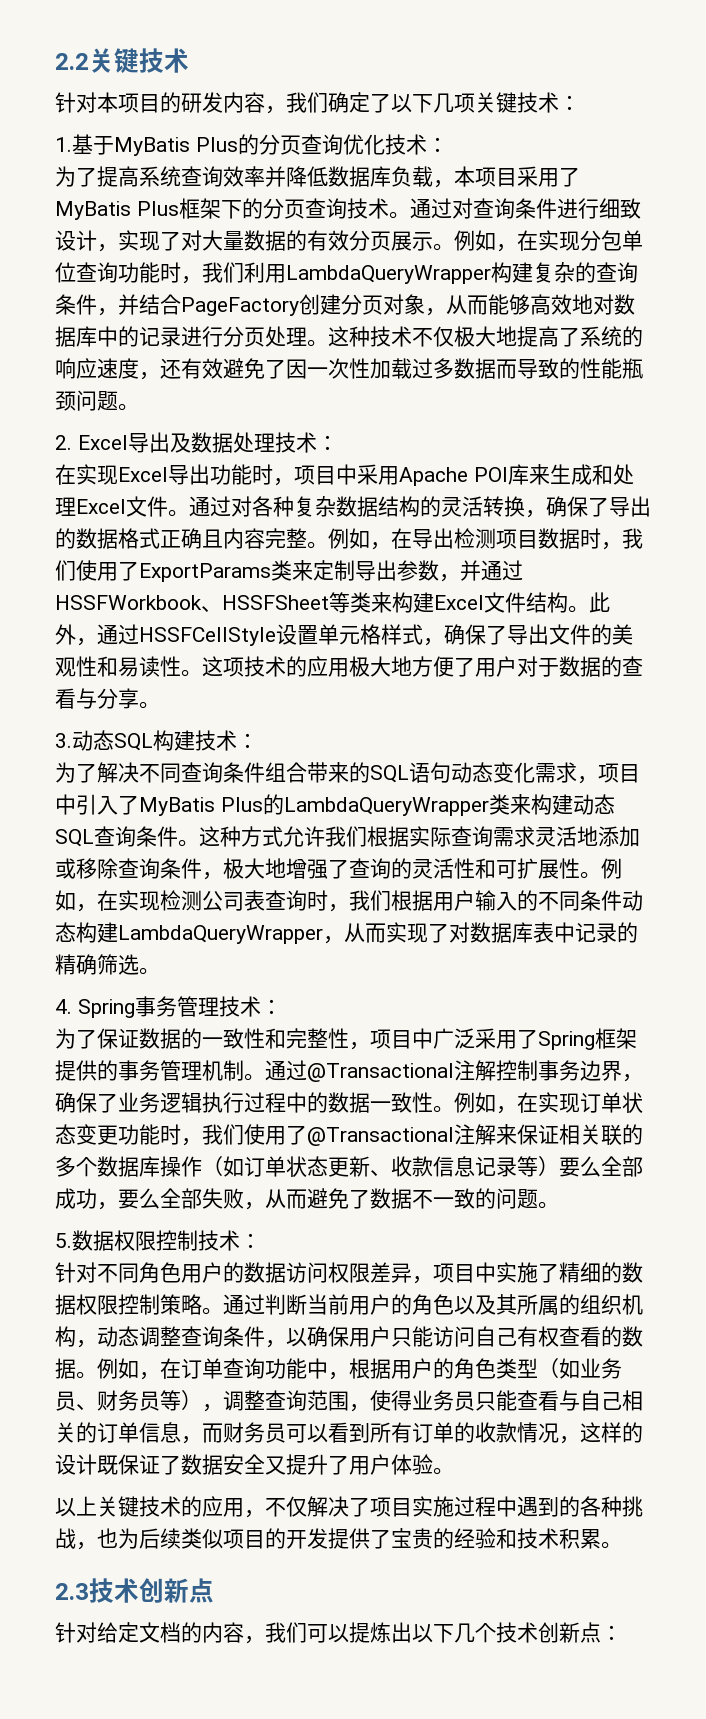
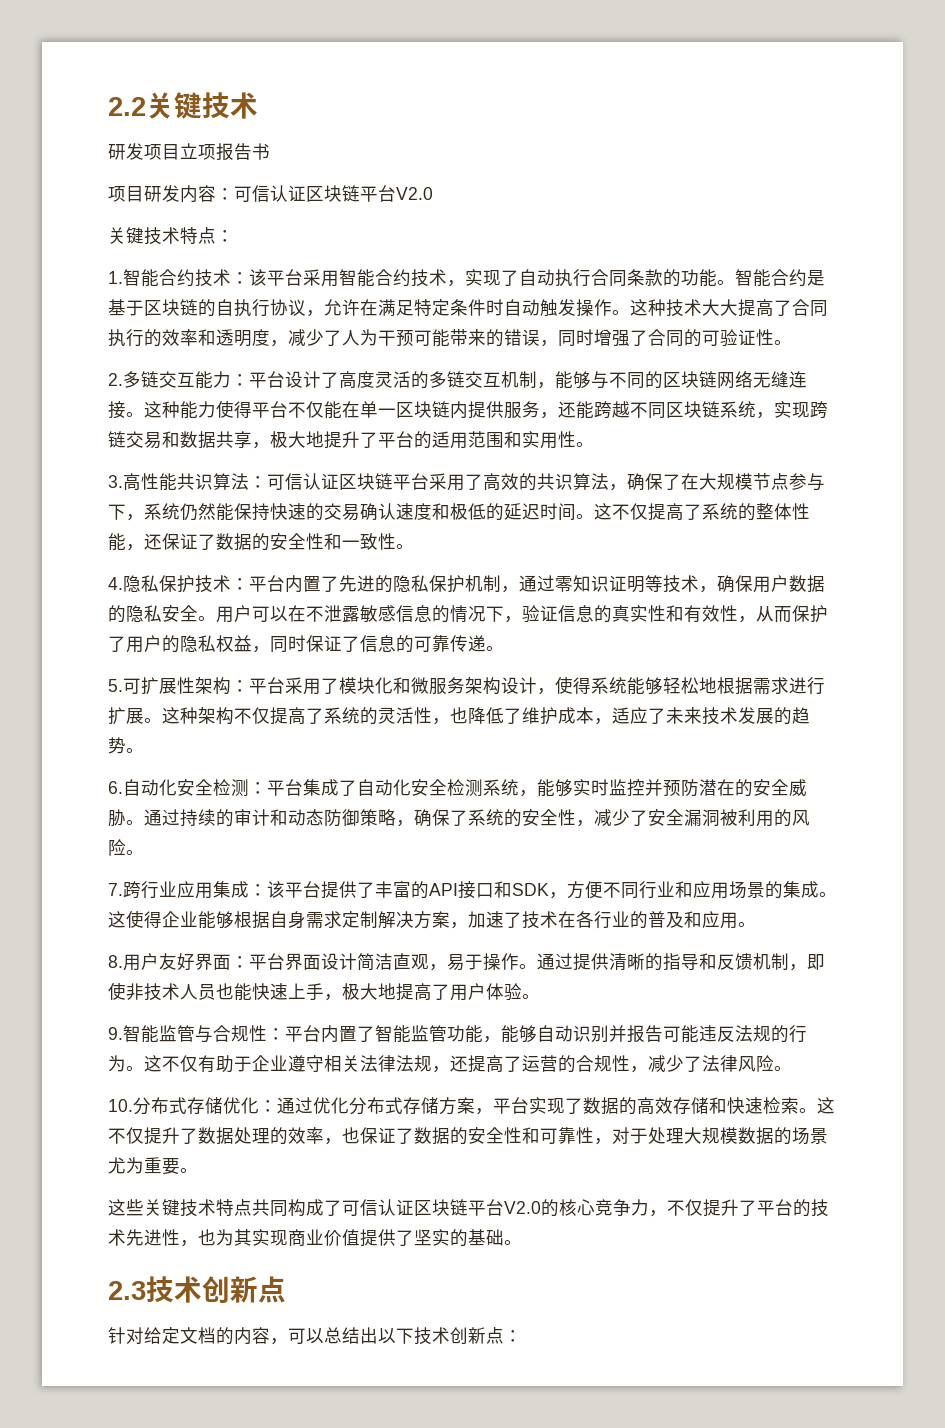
[55,92,559,114] 针对本项目的研发内容，我们确定了以下几项关键技术 -> [108,143,270,161] [108,185,433,203] [108,227,216,245] 研发项目立项报告书 // 项目研发内容：可信认证区块链平台V2.0 // 关键技术特点
[72,134,448,156] [55,166,580,188] [55,198,641,220] [55,230,643,252] [55,262,638,284] [55,294,635,316] [55,326,643,347] [55,358,643,380] [55,390,139,411] [55,432,338,453] [55,464,634,486] [55,496,651,518] [55,528,643,550] [55,560,523,582] [55,592,610,613] [55,624,633,646] [55,656,643,677] [55,688,160,709] [55,730,258,751] [55,762,640,784] [55,794,615,816] [55,826,640,847] [55,858,622,880] [55,890,643,912] [55,922,638,944] [55,954,160,975] [55,996,282,1018] [55,1028,637,1050] [55,1060,643,1082] [55,1092,643,1114] [55,1124,643,1146] [55,1156,643,1177] [55,1188,559,1210] [55,1230,261,1251] [55,1262,643,1284] [55,1294,643,1316] [55,1326,643,1348] [55,1358,622,1380] [55,1390,643,1412] [55,1422,643,1444] [55,1454,454,1475] [55,1496,643,1518] [55,1528,601,1550] 基于MyBatis Plus的分页查询优化技术： // 为了提高系统查询效率并降低数据库负载，本项目采用了MyBatis Plus框架下的分页查询技术。通过对查询条件进行细致设计，实现了对大量数据的有效分页展示。例如，在实现分包单位查询功能时，我们利用LambdaQueryWrapper构建复杂的查询条件，并结合PageFactory创建分页对象，从而能够高效地对数据库中的记录进行分页处理。这种技术不仅极大地提高了系统的响应速度，还有效避免了因一次性加载过多数据而导致的性能瓶颈问题。 // 2. Excel导出及数据处理技术： // 在实现Excel导出功能时，项目中采用Apache POI库来生成和处理Excel文件。通过对各种复杂数据结构的灵活转换，确保了导出的数据格式正确且内容完整。例如，在导出检测项目数据时，我们使用了ExportParams类来定制导出参数，并通过HSSFWorkbook、HSSFSheet等类来构建Excel文件结构。此外，通过HSSFCellStyle设置单元格样式，确保了导出文件的美观性和易读性。这项技术的应用极大地方便了用户对于数据的查看与分享。 // 3.动态SQL构建技术： // 为了解决不同查询条件组合带来的SQL语句动态变化需求，项目中引入了MyBatis Plus的LambdaQueryWrapper类来构建动态SQL查询条件。这种方式允许我们根据实际查询需求灵活地添加或移除查询条件，极大地增强了查询的灵活性和可扩展性。例如，在实现检测公司表查询时，我们根据用户输入的不同条件动态构建LambdaQueryWrapper，从而实现了对数据库表中记录的精确筛选。 // 4. Spring事务管理技术： // 为了保证数据的一致性和完整性，项目中广泛采用了Spring框架提供的事务管理机制。通过@Transactional注解控制事务边界，确保了业务逻辑执行过程中的数据一致性。例如，在实现订单状态变更功能时，我们使用了@Transactional注解来保证相关联的多个数据库操作（如订单状态更新、收款信息记录等）要么全部成功，要么全部失败，从而避免了数据不一致的问题。 // 5.数据权限控制技术： // 针对不同角色用户的数据访问权限差异，项目中实施了精细的数据权限控制策略。通过判断当前用户的角色以及其所属的组织机构，动态调整查询条件，以确保用户只能访问自己有权查看的数据。例如，在订单查询功能中，根据用户的角色类型（如业务员、财务员等），调整查询范围，使得业务员只能查看与自己相关的订单信息，而财务员可以看到所有订单的收款情况，这样的设计既保证了数据安全又提升了用户体验。 // 以上关键技术的应用，不仅解决了项目实施过程中遇到的各种挑战，也为后续类似项目的开发提供了宝贵的经验和技术积累 -> [123,269,825,287] [108,299,828,317] [108,329,792,347] [108,371,807,389] [108,400,828,419] [108,431,594,449] [108,473,825,491] [108,503,810,521] [108,533,414,551] [108,575,825,593] [108,605,828,623] [108,635,504,653] [108,676,825,695] [108,707,810,725] [108,737,144,754] [108,779,807,797] [108,809,810,827] [108,839,144,856] [108,881,837,899] [108,910,756,929] [108,953,825,971] [108,982,540,1001] [108,1025,807,1043] [108,1055,792,1073] [108,1097,835,1115] [108,1127,828,1145] [108,1157,198,1175] [108,1199,829,1217] [108,1229,504,1247] 智能合约技术：该平台采用智能合约技术，实现了自动执行合同条款的功能。智能合约是基于区块链的自执行协议，允许在满足特定条件时自动触发操作。这种技术大大提高了合同执行的效率和透明度，减少了人为干预可能带来的错误，同时增强了合同的可验证性。 // 2.多链交互能力：平台设计了高度灵活的多链交互机制，能够与不同的区块链网络无缝连接。这种能力使得平台不仅能在单一区块链内提供服务，还能跨越不同区块链系统，实现跨链交易和数据共享，极大地提升了平台的适用范围和实用性。 // 3.高性能共识算法：可信认证区块链平台采用了高效的共识算法，确保了在大规模节点参与下，系统仍然能保持快速的交易确认速度和极低的延迟时间。这不仅提高了系统的整体性能，还保证了数据的安全性和一致性。 // 4.隐私保护技术：平台内置了先进的隐私保护机制，通过零知识证明等技术，确保用户数据的隐私安全。用户可以在不泄露敏感信息的情况下，验证信息的真实性和有效性，从而保护了用户的隐私权益，同时保证了信息的可靠传递。 // 5.可扩展性架构：平台采用了模块化和微服务架构设计，使得系统能够轻松地根据需求进行扩展。这种架构不仅提高了系统的灵活性，也降低了维护成本，适应了未来技术发展的趋势。 // 6.自动化安全检测：平台集成了自动化安全检测系统，能够实时监控并预防潜在的安全威胁。通过持续的审计和动态防御策略，确保了系统的安全性，减少了安全漏洞被利用的风险。 // 7.跨行业应用集成：该平台提供了丰富的API接口和SDK，方便不同行业和应用场景的集成。这使得企业能够根据自身需求定制解决方案，加速了技术在各行业的普及和应用。 // 8.用户友好界面：平台界面设计简洁直观，易于操作。通过提供清晰的指导和反馈机制，即使非技术人员也能快速上手，极大地提高了用户体验。 // 9.智能监管与合规性：平台内置了智能监管功能，能够自动识别并报告可能违反法规的行为。这不仅有助于企业遵守相关法律法规，还提高了运营的合规性，减少了法律风险。 // 10.分布式存储优化：通过优化分布式存储方案，平台实现了数据的高效存储和快速检索。这不仅提升了数据处理的效率，也保证了数据的安全性和可靠性，对于处理大规模数据的场景尤为重要。 // 这些关键技术特点共同构成了可信认证区块链平台V2.0的核心竞争力，不仅提升了平台的技术先进性，也为其实现商业价值提供了坚实的基础
[265,1622,496,1643] 我们可以提炼出以下几个 -> [288,1327,414,1344] 可以总结出以下

